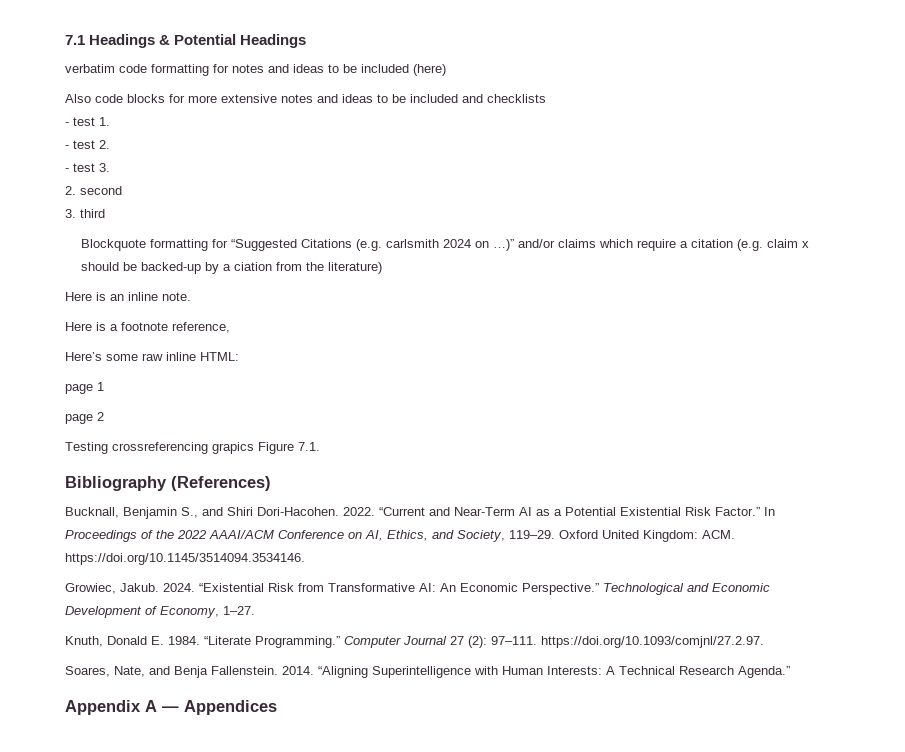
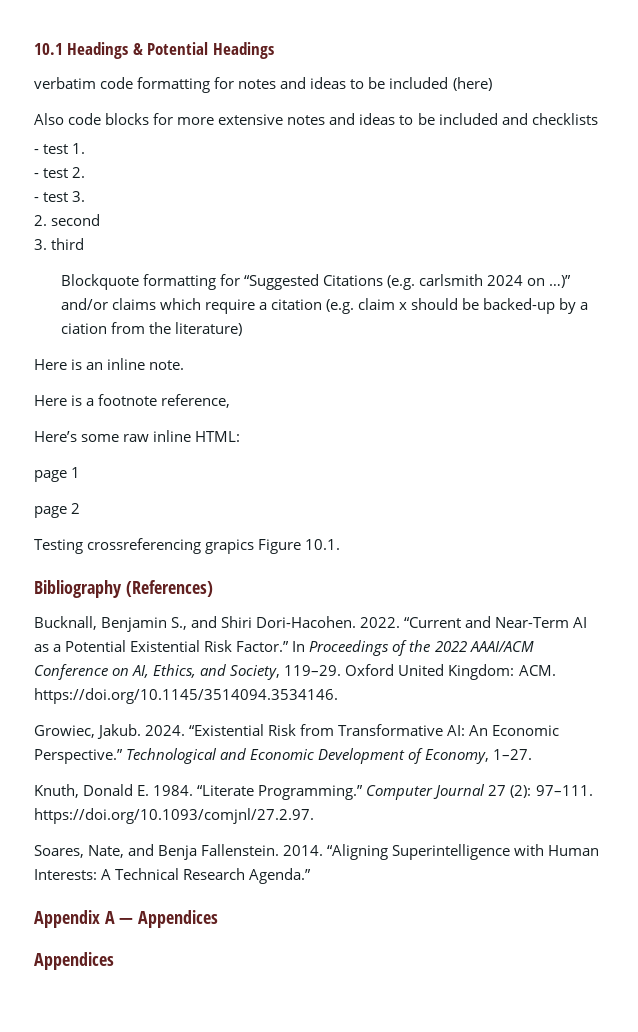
[65,35,85,45] 7.1 -> [34,43,63,55] 10.1
[298,442,320,451] 7.1. -> [305,539,341,550] 10.1.
(277, 707) none -> [34,952,114,970] // Appendices

